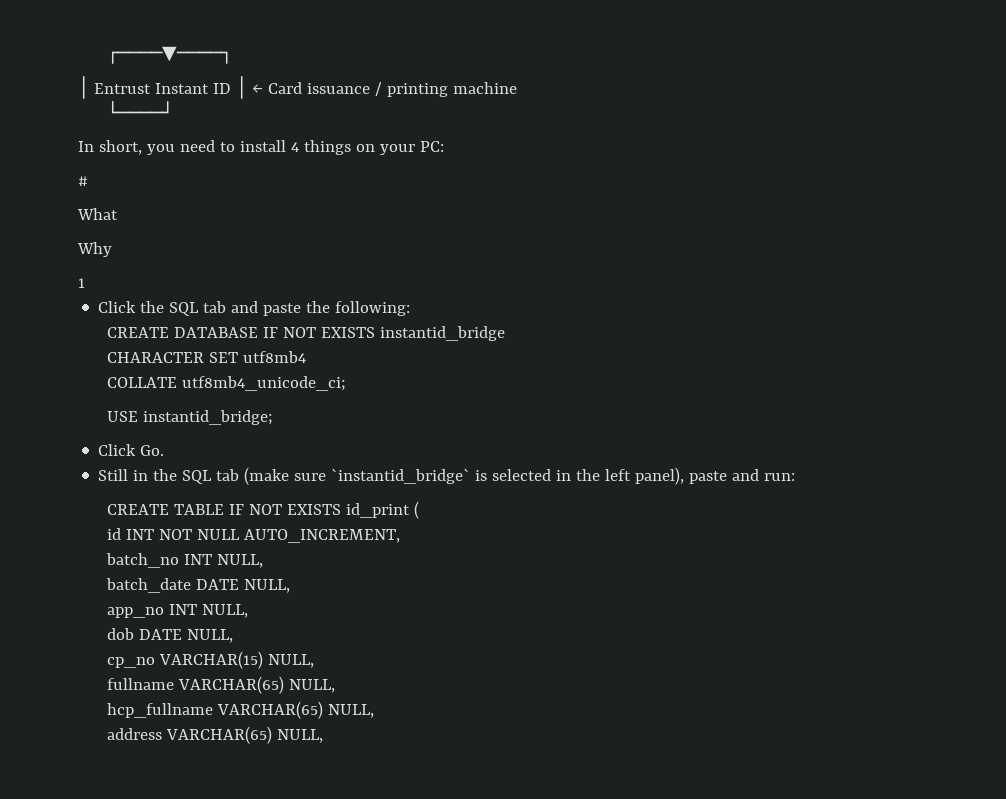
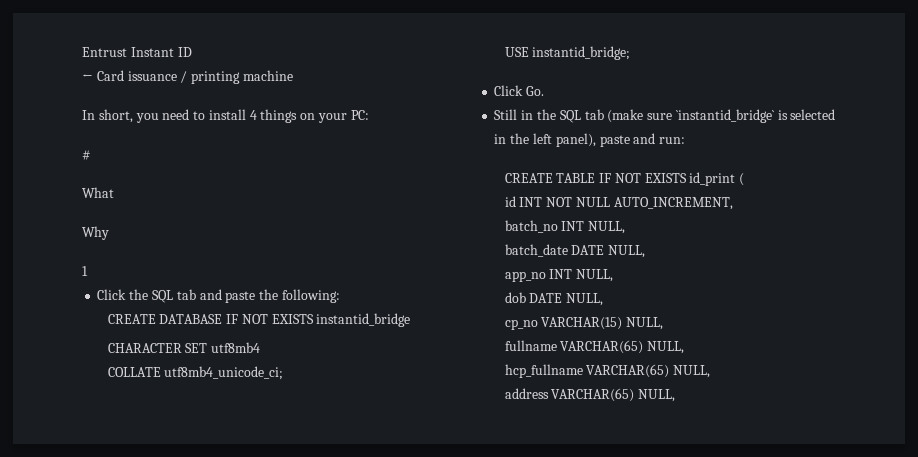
[107,46,233,64] [78,76,89,99] ┌────▼────┐ // │ -> (82, 52) none
[235,76,247,99] │ -> (192, 52) //
[107,101,174,119] // └────┘ -> (293, 75) none

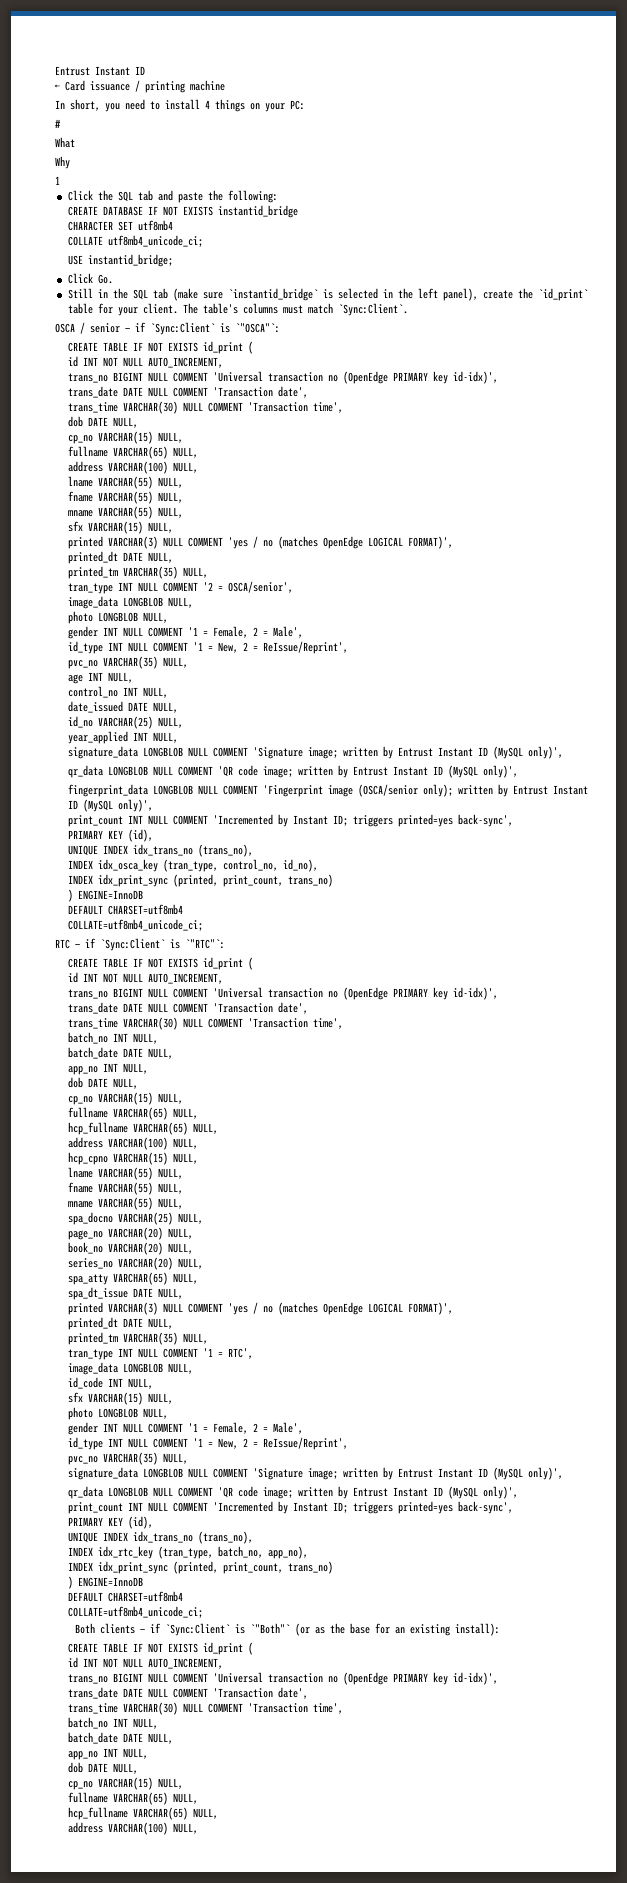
[599,133,686,147] paste and run: -> [482,288,588,301] [67,303,408,316] [55,322,280,335] create the `id_print` table for your client. The table's columns must match `Sync:Client`. // OSCA / senior — if `Sync:Client` is `"OSCA"`:
(733, 203) none -> [67,371,498,384] [67,386,308,398] [67,401,343,414] [67,416,138,428] [67,431,183,444] [67,446,198,459] [67,461,198,474] [67,476,183,489] [67,491,183,504] [67,506,183,519] [67,521,173,534] [67,536,453,549] [67,551,173,564] [67,566,208,579] [67,581,293,594] [67,596,193,609] [67,611,168,624] [67,626,303,639] [67,641,348,654] [67,656,188,669] [67,672,133,684] [67,686,168,698] [67,701,178,713] [67,716,183,729] [67,731,178,744] [67,746,563,759] [67,765,518,778] [67,784,588,797] [67,799,153,812] [67,814,513,827] [67,829,153,842] [67,844,253,857] [67,859,318,872] [67,874,333,887] [67,889,143,902] [67,904,183,915] [67,919,203,931] [55,938,225,951] [67,957,253,970] [67,972,223,984] [67,987,498,1000] [67,1002,308,1014] [67,1017,343,1030] // trans_no BIGINT NULL COMMENT 'Universal transaction no (OpenEdge PRIMARY key id-idx)', // trans_date DATE NULL COMMENT 'Transaction date', // trans_time VARCHAR(30) NULL COMMENT 'Transaction time', // dob DATE NULL, // cp_no VARCHAR(15) NULL, // fullname VARCHAR(65) NULL, // address VARCHAR(100) NULL, // lname VARCHAR(55) NULL, // fname VARCHAR(55) NULL, // mname VARCHAR(55) NULL, // sfx VARCHAR(15) NULL, // printed VARCHAR(3) NULL COMMENT 'yes / no (matches OpenEdge LOGICAL FORMAT)', // printed_dt DATE NULL, // printed_tm VARCHAR(35) NULL, // tran_type INT NULL COMMENT '2 = OSCA/senior', // image_data LONGBLOB NULL, // photo LONGBLOB NULL, // gender INT NULL COMMENT '1 = Female, 2 = Male', // id_type INT NULL COMMENT '1 = New, 2 = ReIssue/Reprint', // pvc_no VARCHAR(35) NULL, // age INT NULL, // control_no INT NULL, // date_issued DATE NULL, // id_no VARCHAR(25) NULL, // year_applied INT NULL, // signature_data LONGBLOB NULL COMMENT 'Signature image; written by Entrust Instant ID (MySQL only)', // qr_data LONGBLOB NULL COMMENT 'QR code image; written by Entrust Instant ID (MySQL only)', // fingerprint_data LONGBLOB NULL COMMENT 'Fingerprint image (OSCA/senior only); written by Entrust Instant ID (MySQL only)', // print_count INT NULL COMMENT 'Incremented by Instant ID; triggers printed=yes back-sync', // PRIMARY KEY (id), // UNIQUE INDEX idx_trans_no (trans_no), // INDEX idx_osca_key (tran_type, control_no, id_no), // INDEX idx_print_sync (printed, print_count, trans_no) // ) ENGINE=InnoDB // DEFAULT CHARSET=utf8mb4 // COLLATE=utf8mb4_unicode_ci; // RTC — if `Sync:Client` is `"RTC"`: // CREATE TABLE IF NOT EXISTS id_print ( // id INT NOT NULL AUTO_INCREMENT, // trans_no BIGINT NULL COMMENT 'Universal transaction no (OpenEdge PRIMARY key id-idx)', // trans_date DATE NULL COMMENT 'Transaction date', // trans_time VARCHAR(30) NULL COMMENT 'Transaction time',
[551,388,635,402] VARCHAR(65) -> [107,1137,198,1150] [67,1152,198,1165] [67,1167,183,1180] [67,1182,183,1195] [67,1197,183,1210] [67,1212,203,1225] [67,1227,193,1240] [67,1242,193,1255] [67,1257,203,1270] [67,1272,198,1285] [67,1287,183,1300] [67,1302,453,1315] [67,1317,173,1330] [67,1332,208,1345] [67,1348,253,1360] [67,1362,193,1375] [67,1377,153,1389] [67,1392,173,1405] [67,1407,168,1420] [67,1422,303,1435] [67,1437,348,1450] [67,1452,188,1465] [67,1467,563,1480] [67,1486,518,1499] [67,1501,513,1514] [67,1516,153,1529] [67,1531,253,1544] [67,1546,308,1559] [67,1561,333,1574] [67,1576,143,1589] [67,1591,183,1602] [67,1606,203,1618] [74,1623,500,1636] [67,1642,253,1655] [67,1657,223,1669] [67,1672,498,1685] [67,1687,308,1699] [67,1702,343,1715] [67,1717,158,1729] [67,1732,173,1744] [67,1748,148,1760] [67,1762,138,1774] [67,1777,183,1790] [67,1792,198,1805] [67,1807,218,1820] [67,1822,168,1835] VARCHAR(100) NULL, // hcp_cpno VARCHAR(15) NULL, // lname VARCHAR(55) NULL, // fname VARCHAR(55) NULL, // mname VARCHAR(55) NULL, // spa_docno VARCHAR(25) NULL, // page_no VARCHAR(20) NULL, // book_no VARCHAR(20) NULL, // series_no VARCHAR(20) NULL, // spa_atty VARCHAR(65) NULL, // spa_dt_issue DATE NULL, // printed VARCHAR(3) NULL COMMENT 'yes / no (matches OpenEdge LOGICAL FORMAT)', // printed_dt DATE NULL, // printed_tm VARCHAR(35) NULL, // tran_type INT NULL COMMENT '1 = RTC', // image_data LONGBLOB NULL, // id_code INT NULL, // sfx VARCHAR(15) NULL, // photo LONGBLOB NULL, // gender INT NULL COMMENT '1 = Female, 2 = Male', // id_type INT NULL COMMENT '1 = New, 2 = ReIssue/Reprint', // pvc_no VARCHAR(35) NULL, // signature_data LONGBLOB NULL COMMENT 'Signature image; written by Entrust Instant ID (MySQL only)', // qr_data LONGBLOB NULL COMMENT 'QR code image; written by Entrust Instant ID (MySQL only)', // print_count INT NULL COMMENT 'Incremented by Instant ID; triggers printed=yes back-sync', // PRIMARY KEY (id), // UNIQUE INDEX idx_trans_no (trans_no), // INDEX idx_rtc_key (tran_type, batch_no, app_no), // INDEX idx_print_sync (printed, print_count, trans_no) // ) ENGINE=InnoDB // DEFAULT CHARSET=utf8mb4 // COLLATE=utf8mb4_unicode_ci; // Both clients — if `Sync:Client` is `"Both"` (or as the base for an existing install): // CREATE TABLE IF NOT EXISTS id_print ( // id INT NOT NULL AUTO_INCREMENT, // trans_no BIGINT NULL COMMENT 'Universal transaction no (OpenEdge PRIMARY key id-idx)', // trans_date DATE NULL COMMENT 'Transaction date', // trans_time VARCHAR(30) NULL COMMENT 'Transaction time', // batch_no INT NULL, // batch_date DATE NULL, // app_no INT NULL, // dob DATE NULL, // cp_no VARCHAR(15) NULL, // fullname VARCHAR(65) NULL, // hcp_fullname VARCHAR(65) NULL, // address VARCHAR(100)

